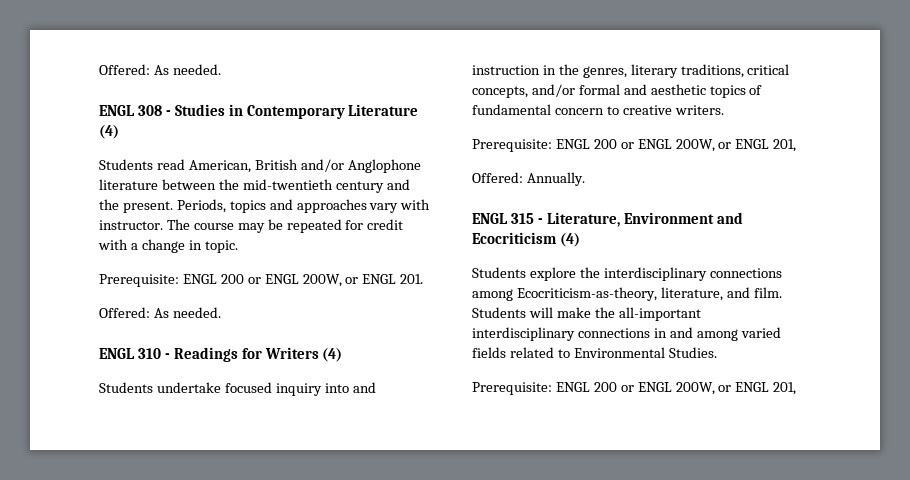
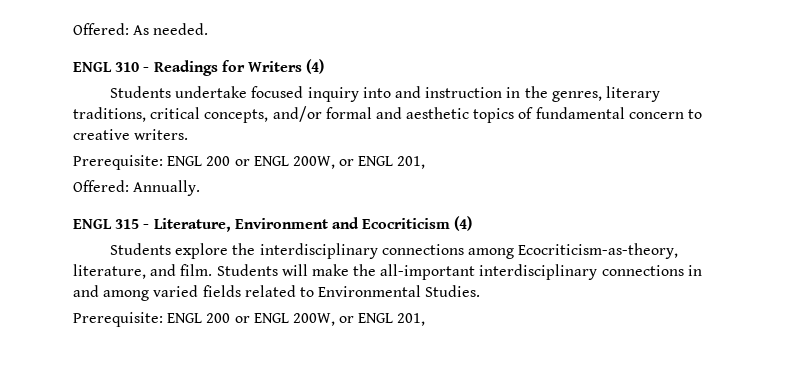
[99,64,221,75] [99,104,419,119] [99,125,119,139] [99,159,421,173] [99,179,410,193] [99,199,431,213] [99,219,404,233] [98,239,238,253] [99,274,424,287] [99,307,221,318] Offered: As needed. // ENGL 308 - Studies in Contemporary Literature (4) // Students read American, British and/or Anglophone literature between the mid-twentieth century and the present. Periods, topics and approaches vary with instructor. The course may be repeated for credit with a change in topic. // Prerequisite: ENGL 200 or ENGL 200W, or ENGL 201. // Offered: As needed. -> [73,23,209,35] Offered: As needed.

